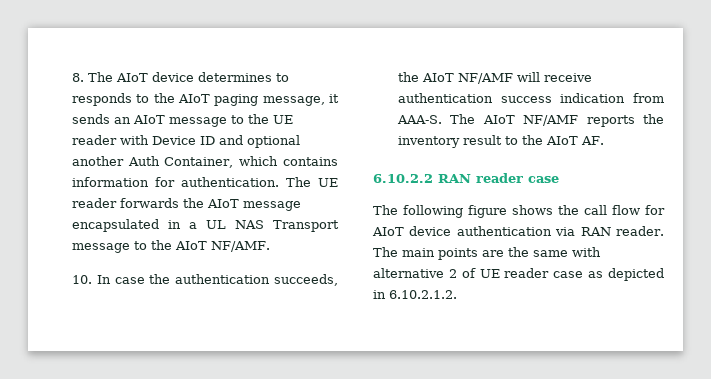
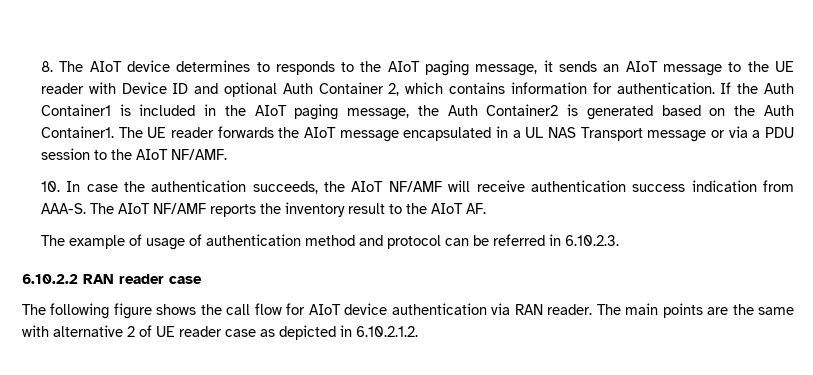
[71,156,234,168] another Auth Container, -> [282,82,400,96] Auth Container 2,
(279, 182) none -> [720,82,794,94] [40,104,794,120] [40,126,114,138] If the Auth Container1 is included in the AIoT paging message, the Auth Container2 is generated based on the Auth Container1.
(130, 248) none -> [710,126,795,138] [40,148,90,160] or via a PDU session
(604, 140) none -> [40,234,619,250] // The example of usage of authentication method and protocol can be referred in 6.10.2.3.

